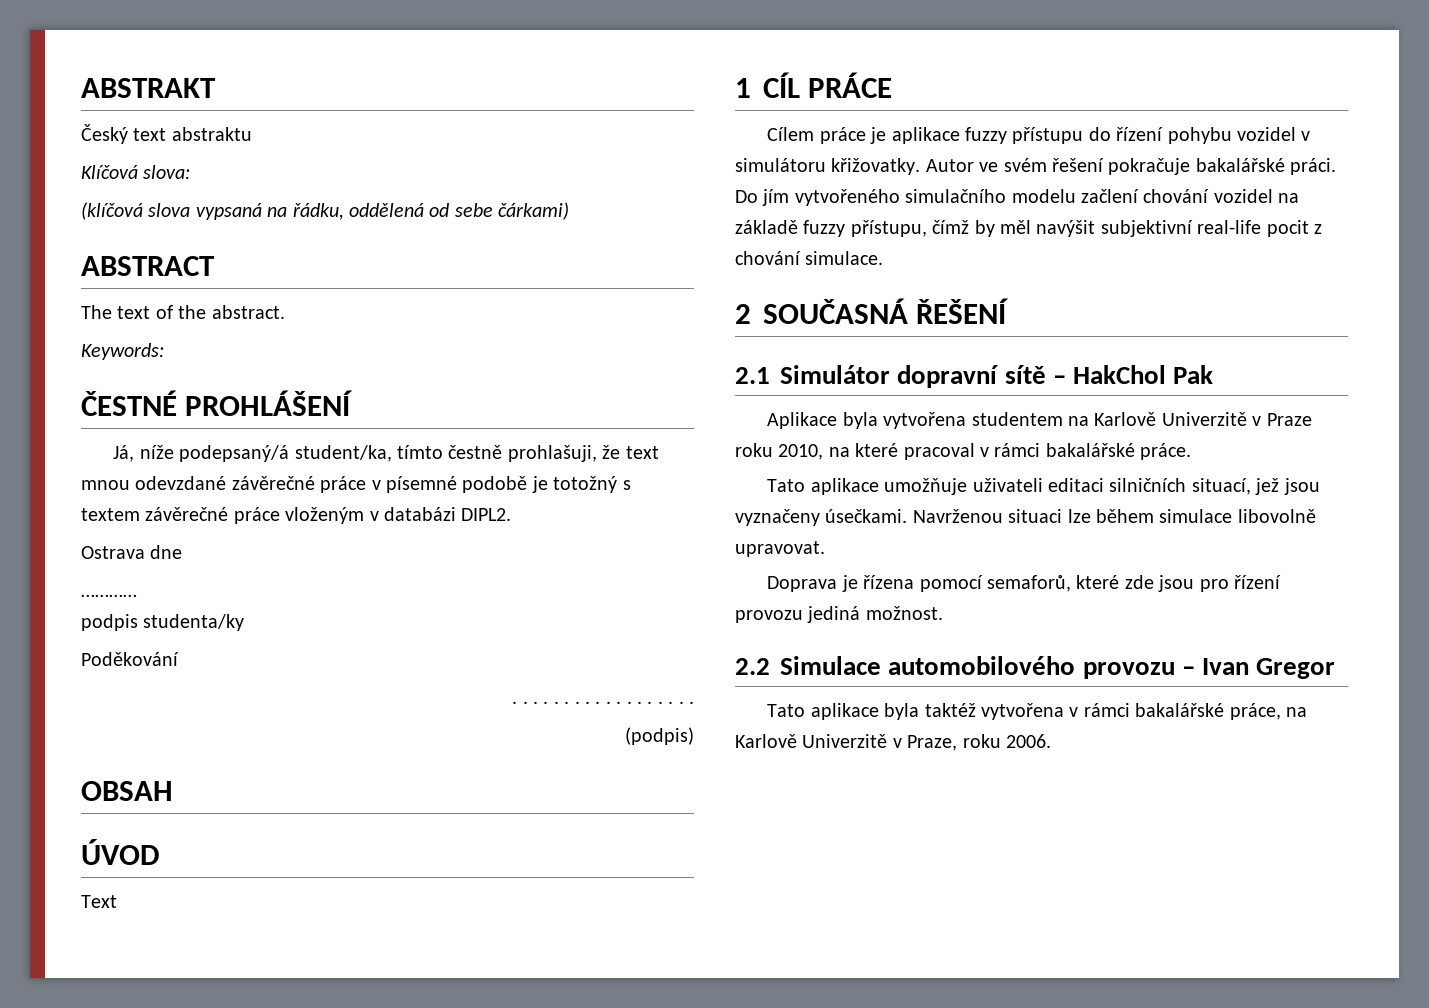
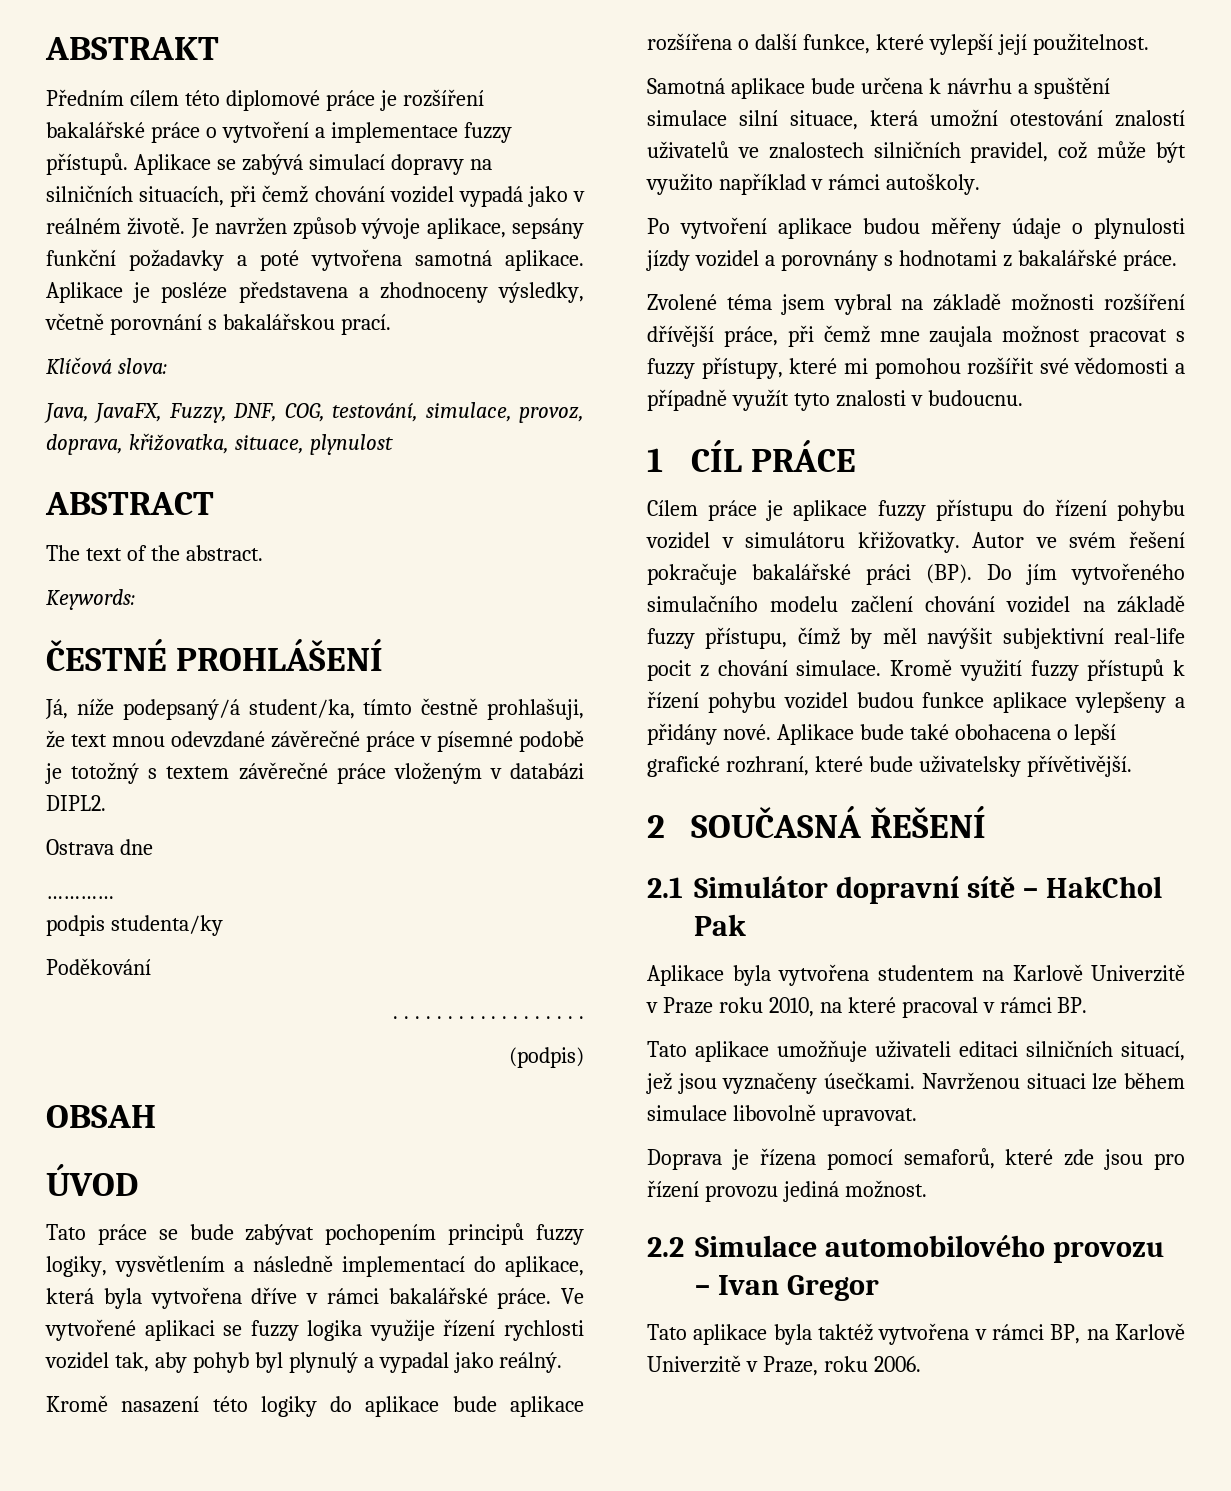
[81,124,252,144] [81,165,191,179] [81,202,570,220] Český text abstraktu // Klíčová slova: // (klíčová slova vypsaná na řádku, oddělená od sebe čárkami) -> [46,89,484,111] [46,121,512,143] [46,153,492,175] [46,185,585,207] [46,217,584,239] [46,249,584,271] [46,281,584,303] [45,313,391,335] [46,357,167,374] [44,402,585,423] [46,433,393,455] Předním cílem této diplomové práce je rozšíření bakalářské práce o vytvoření a implementace fuzzy přístupů. Aplikace se zabývá simulací dopravy na silničních situacích, při čemž chování vozidel vypadá jako v reálném životě. Je navržen způsob vývoje aplikace, sepsány funkční požadavky a poté vytvořena samotná aplikace. Aplikace je posléze představena a zhodnoceny výsledky, včetně porovnání s bakalářskou prací. // Klíčová slova: // Java, JavaFX, Fuzzy, DNF, COG, testování, simulace, provoz, doprava, křižovatka, situace, plynulost
[81,895,117,908] Text -> [46,1223,584,1245] [46,1255,584,1277] [46,1287,584,1309] [45,1319,584,1341] [45,1352,563,1373] [46,1395,584,1417] [647,33,1149,55] [647,77,1110,99] [647,109,1185,130] [647,141,1186,163] [646,173,980,195] [647,217,1185,239] [646,249,1177,271] [647,293,1185,315] [647,325,1185,347] [647,357,1185,379] [647,389,1023,411] Tato práce se bude zabývat pochopením principů fuzzy logiky, vysvětlením a následně implementací do aplikace, která byla vytvořena dříve v rámci bakalářské práce. Ve vytvořené aplikaci se fuzzy logika využije řízení rychlosti vozidel tak, aby pohyb byl plynulý a vypadal jako reálný. // Kromě nasazení této logiky do aplikace bude aplikace rozšířena o další funkce, které vylepší její použitelnost. // Samotná aplikace bude určena k návrhu a spuštění simulace silní situace, která umožní otestování znalostí uživatelů ve znalostech silničních pravidel, což může být využito například v rámci autoškoly. // Po vytvoření aplikace budou měřeny údaje o plynulosti jízdy vozidel a porovnány s hodnotami z bakalářské práce. // Zvolené téma jsem vybral na základě možnosti rozšíření dřívější práce, při čemž mne zaujala možnost pracovat s fuzzy přístupy, které mi pomohou rozšířit své vědomosti a případně využít tyto znalosti v budoucnu.
[1290,158,1337,175] práci. -> [866,564,972,585] práci (BP).
(884, 258) none -> [890,659,1185,681] [647,691,1185,713] [647,723,1116,745] [647,755,1132,777] Kromě využití fuzzy přístupů k řízení pohybu vozidel budou funkce aplikace vylepšeny a přidány nové. Aplikace bude také obohacena o lepší grafické rozhraní, které bude uživatelsky přívětivější.
[1045,443,1192,460] bakalářské práce. -> [1057,997,1088,1013] BP.
[1135,703,1281,720] bakalářské práce, -> [1050,1324,1081,1344] BP,

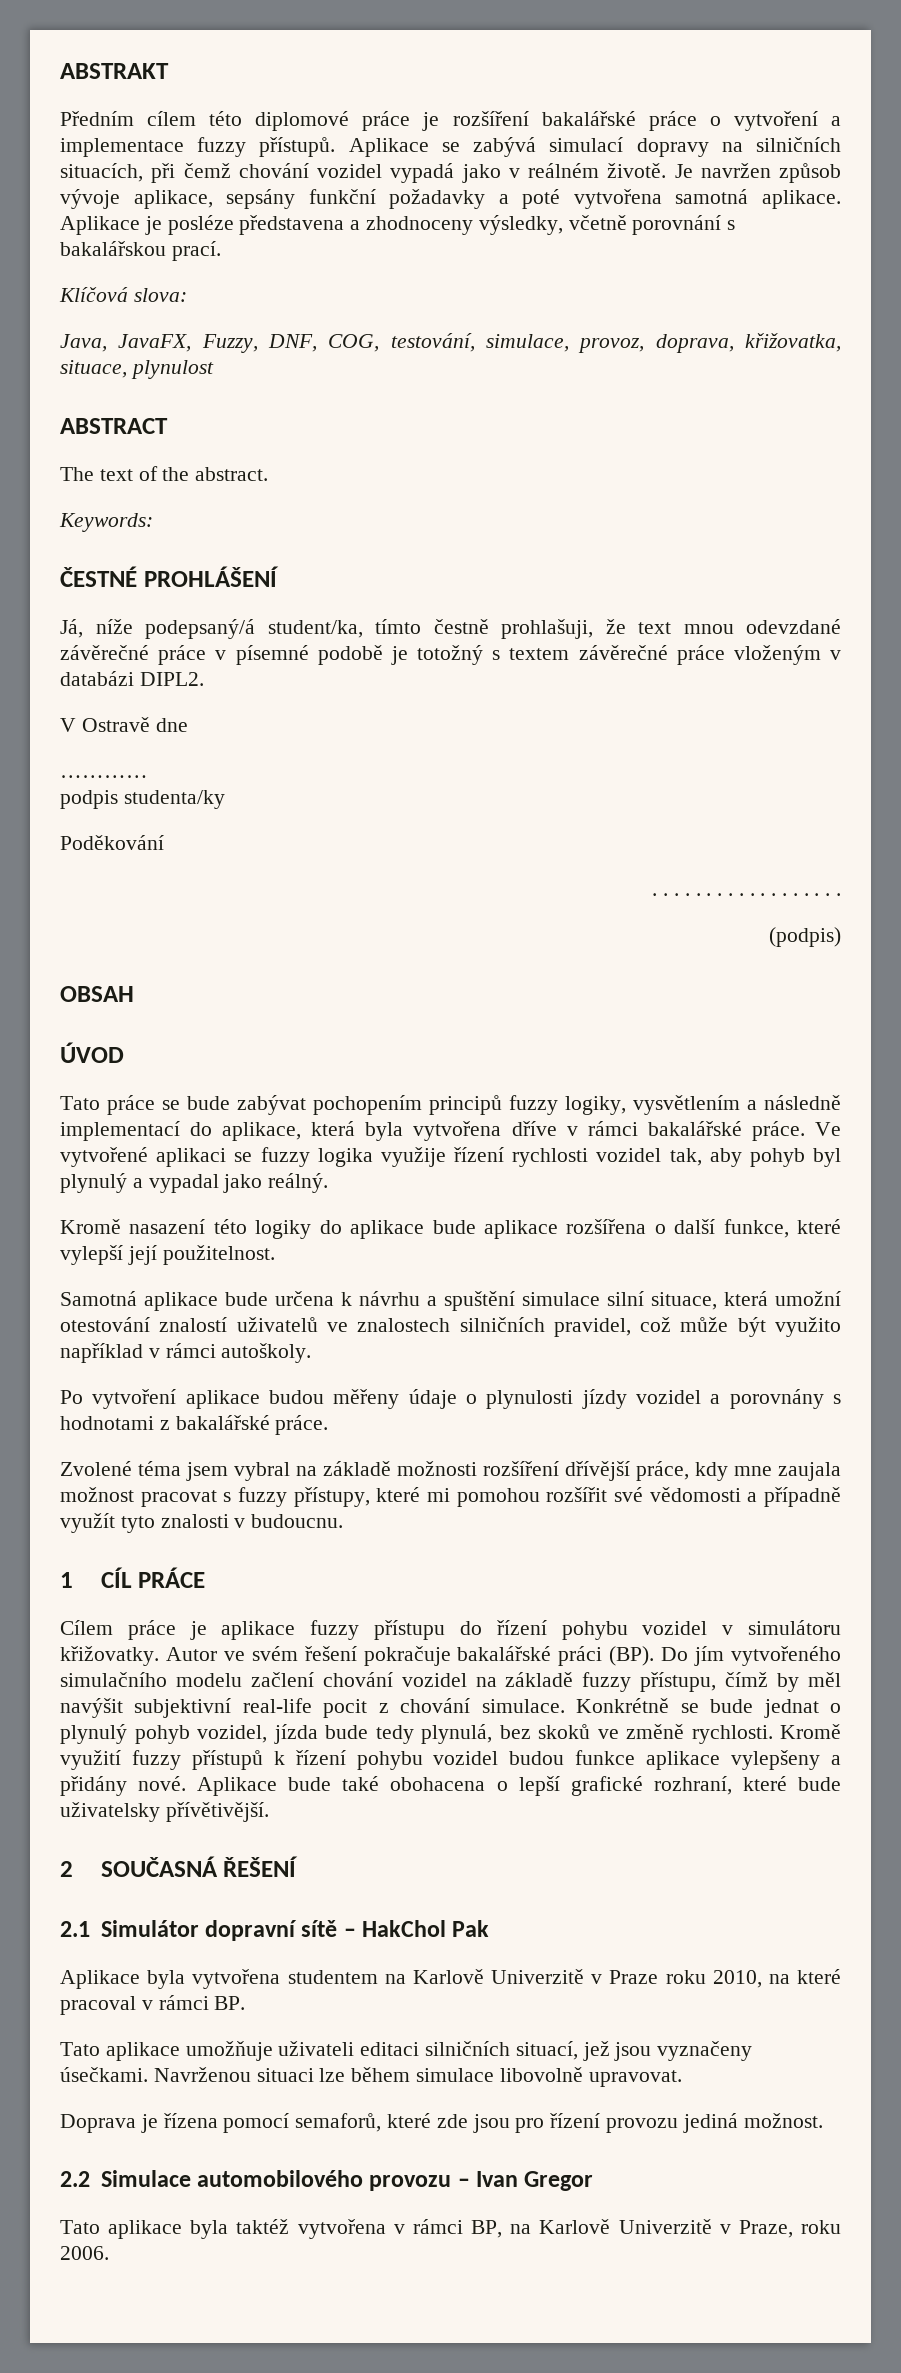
[46,839,114,855] Ostrava -> [60,717,150,732] V Ostravě
[787,325,870,347] při čemž -> [695,1462,728,1481] kdy
(882, 668) none -> [576,1698,842,1718] [60,1724,773,1744] Konkrétně se bude jednat o plynulý pohyb vozidel, jízda bude tedy plynulá, bez skoků ve změně rychlosti.

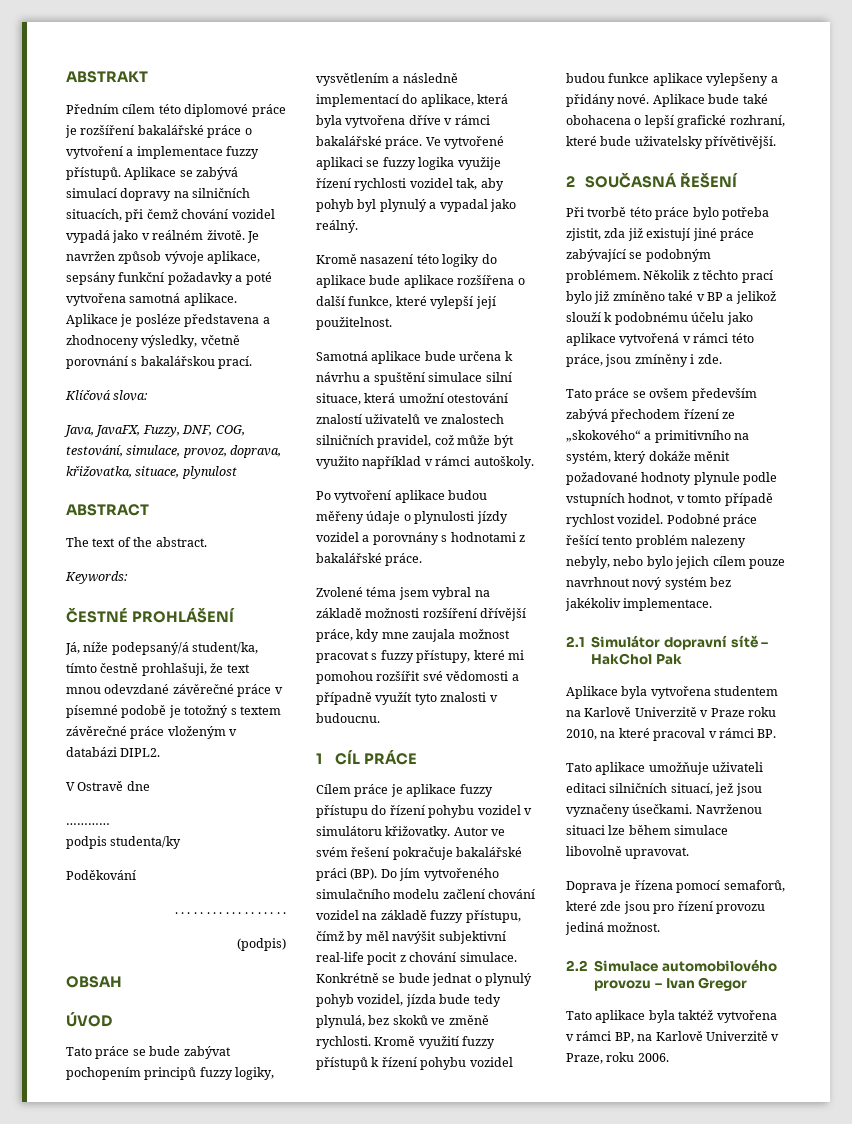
(299, 1866) none -> [566,207,769,220] [566,228,754,241] [566,249,711,262] [566,270,773,283] [566,291,776,304] [566,312,753,325] [566,333,754,346] [566,354,722,367] [566,388,757,401] [566,409,736,422] [566,430,750,443] [566,451,731,464] [566,472,778,485] [566,493,773,506] [566,514,758,527] [566,535,747,548] [566,556,785,569] [566,577,732,590] [565,598,713,611] // Při tvorbě této práce bylo potřeba zjistit, zda již existují jiné práce zabývající se podobným problémem. Několik z těchto prací bylo již zmíněno také v BP a jelikož slouží k podobnému účelu jako aplikace vytvořená v rámci této práce, jsou zmíněny i zde. // Tato práce se ovšem především zabývá přechodem řízení ze „skokového“ a primitivního na systém, který dokáže měnit požadované hodnoty plynule podle vstupních hodnot, v tomto případě rychlost vozidel. Podobné práce řešící tento problém nalezeny nebyly, nebo bylo jejich cílem pouze navrhnout nový systém bez jakékoliv implementace.

